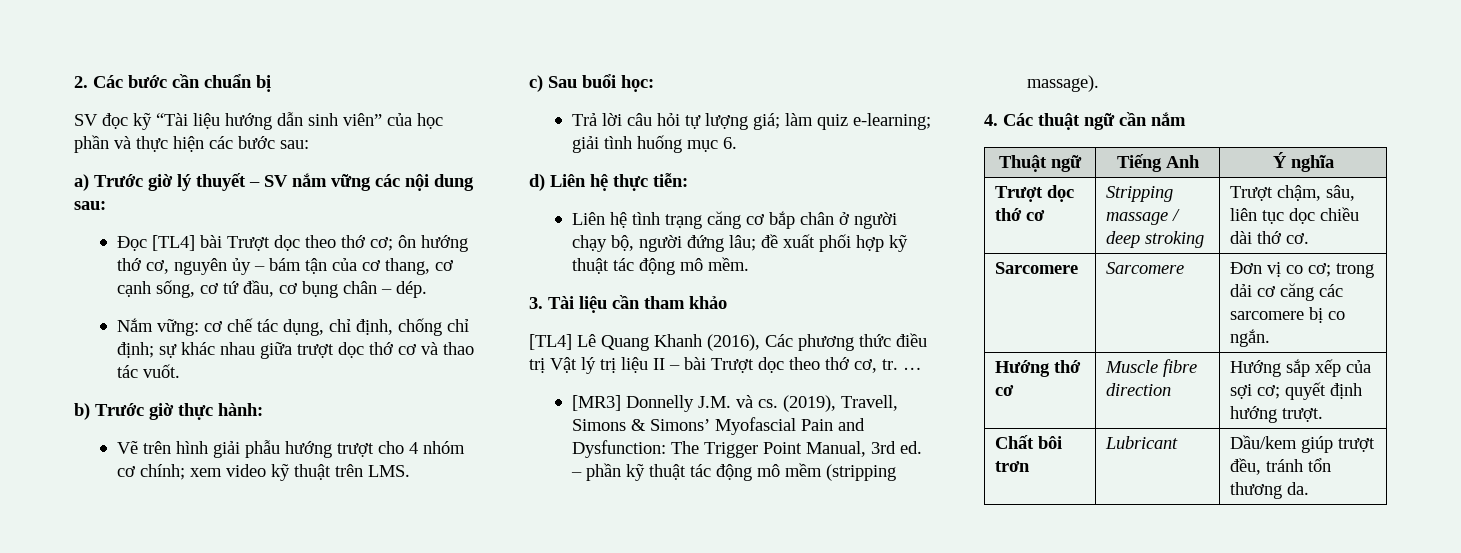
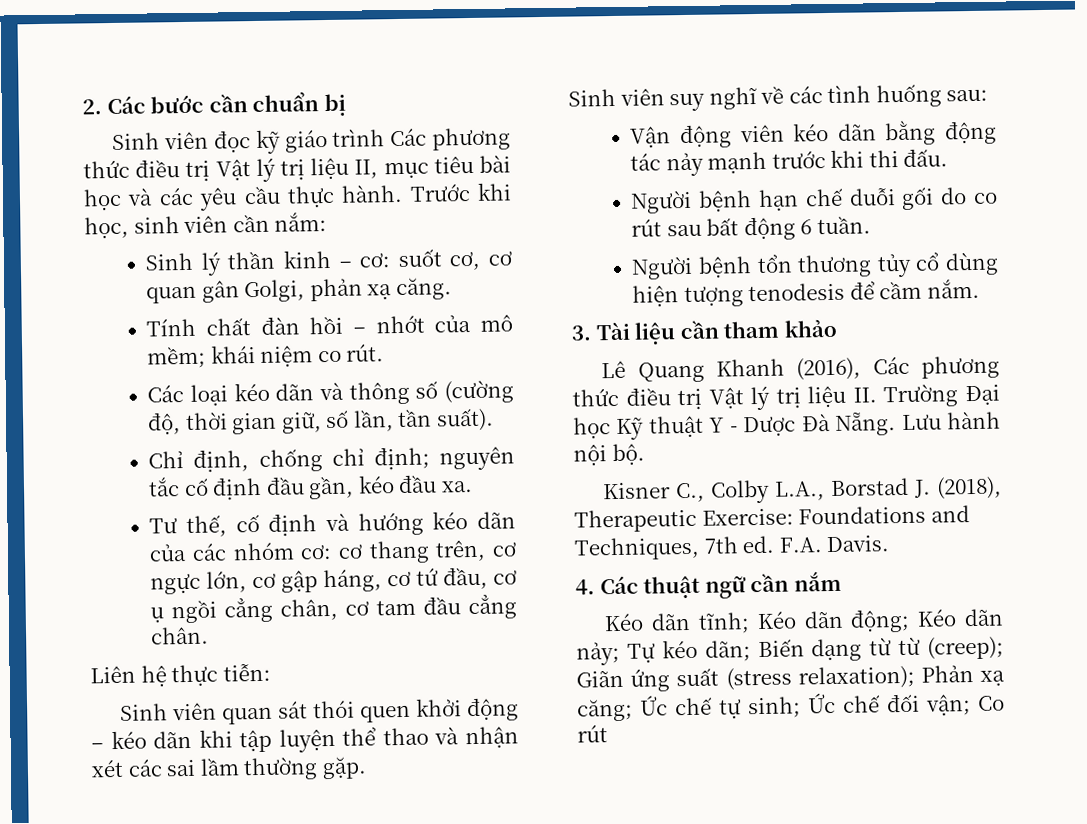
[74,112,443,130] [74,135,309,153] [74,173,474,191] [74,201,106,210] [116,235,468,252] [116,258,453,275] [116,280,427,298] [116,318,469,336] [116,342,474,359] [116,364,180,378] [74,403,263,420] [116,440,465,458] [116,464,410,481] [529,74,654,92] [571,113,931,130] [571,135,737,153] [529,172,688,191] [571,211,897,229] [571,234,908,252] [571,257,749,275] SV đọc kỹ “Tài liệu hướng dẫn sinh viên” của học phần và thực hiện các bước sau: // a) Trước giờ lý thuyết – SV nắm vững các nội dung sau: // Đọc [TL4] bài Trượt dọc theo thớ cơ; ôn hướng thớ cơ, nguyên ủy – bám tận của cơ thang, cơ cạnh sống, cơ tứ đầu, cơ bụng chân – dép. // Nắm vững: cơ chế tác dụng, chỉ định, chống chỉ định; sự khác nhau giữa trượt dọc thớ cơ và thao tác vuốt. // b) Trước giờ thực hành: // Vẽ trên hình giải phẫu hướng trượt cho 4 nhóm cơ chính; xem video kỹ thuật trên LMS. // c) Sau buổi học: // Trả lời câu hỏi tự lượng giá; làm quiz e-learning; giải tình huống mục 6. // d) Liên hệ thực tiễn: // Liên hệ tình trạng căng cơ bắp chân ở người chạy bộ, người đứng lâu; đề xuất phối hợp kỹ thuật tác động mô mềm. -> [112,127,511,154] [83,155,511,182] [83,182,512,211] [84,212,328,239] [145,249,513,276] [146,277,452,304] [146,314,513,337] [147,343,385,369] [147,380,514,406] [147,408,494,435] [148,446,515,473] [148,474,473,501] [149,511,516,538] [149,539,517,564] [150,566,518,595] [150,593,517,624] [150,626,210,645] [90,662,271,687] [120,697,519,725] [91,726,519,753] [91,756,367,781] [568,84,989,112] [630,120,997,149] [630,148,949,177] [630,187,998,214] [631,216,871,241] [631,251,999,280] [632,278,980,308] Sinh viên đọc kỹ giáo trình Các phương thức điều trị Vật lý trị liệu II, mục tiêu bài học và các yêu cầu thực hành. Trước khi học, sinh viên cần nắm: // Sinh lý thần kinh – cơ: suốt cơ, cơ quan gân Golgi, phản xạ căng. // Tính chất đàn hồi – nhớt của mô mềm; khái niệm co rút. // Các loại kéo dãn và thông số (cường độ, thời gian giữ, số lần, tần suất). // Chỉ định, chống chỉ định; nguyên tắc cố định đầu gần, kéo đầu xa. // Tư thế, cố định và hướng kéo dãn của các nhóm cơ: cơ thang trên, cơ ngực lớn, cơ gập háng, cơ tứ đầu, cơ ụ ngồi cẳng chân, cơ tam đầu cẳng chân. // Liên hệ thực tiễn: // Sinh viên quan sát thói quen khởi động – kéo dãn khi tập luyện thể thao và nhận xét các sai lầm thường gặp. // Sinh viên suy nghĩ về các tình huống sau: // Vận động viên kéo dãn bằng động tác nảy mạnh trước khi thi đấu. // Người bệnh hạn chế duỗi gối do co rút sau bất động 6 tuần. // Người bệnh tổn thương tủy cổ dùng hiện tượng tenodesis để cầm nắm.
[529,334,572,350] [TL4] -> (837, 328) none
[653,357,922,373] [571,395,898,412] [571,417,865,435] [571,440,922,458] [570,463,896,481] [1026,75,1099,92] II – bài Trượt dọc theo thớ cơ, tr. … // [MR3] Donnelly J.M. và cs. (2019), Travell, Simons & Simons’ Myofascial Pain and Dysfunction: The Trigger Point Manual, 3rd ed. – phần kỹ thuật tác động mô mềm (stripping massage). -> [852,384,1000,408] [573,411,1001,440] [573,443,645,466] [602,476,1002,504] [574,505,970,533] [574,535,890,561] II. Trường Đại học Kỹ thuật Y - Dược Đà Nẵng. Lưu hành nội bộ. // Kisner C., Colby L.A., Borstad J. (2018), Therapeutic Exercise: Foundations and Techniques, 7th ed. F.A. Davis.
[999,155,1082,172] [1116,154,1200,172] [1272,152,1334,172] [995,185,1075,202] [995,208,1046,221] [1106,186,1174,202] [1106,209,1181,225] [1106,231,1205,248] [1230,185,1356,201] [1230,207,1360,224] [1230,231,1310,244] [995,262,1079,274] [1106,262,1185,274] [1230,262,1375,278] [1230,283,1344,301] [1230,307,1346,323] [1230,329,1271,347] [995,360,1082,377] [995,385,1015,396] [1105,359,1198,377] [1106,383,1172,396] [1230,359,1372,377] [1230,382,1363,400] [1230,406,1324,423] [995,435,1063,449] [995,461,1031,472] [1105,436,1179,449] [1230,435,1376,453] [1230,458,1332,475] [1230,482,1310,499] // Thuật ngữ | Tiếng Anh | Ý nghĩa // Trượt dọc thớ cơ | Stripping massage / deep stroking | Trượt chậm, sâu, liên tục dọc chiều dài thớ cơ. // Sarcomere | Sarcomere | Đơn vị co cơ; trong dải cơ căng các sarcomere bị co ngắn. // Hướng thớ cơ | Muscle fibre direction | Hướng sắp xếp của sợi cơ; quyết định hướng trượt. // Chất bôi trơn | Lubricant | Dầu/kem giúp trượt đều, tránh tổn thương da. -> [604,608,1004,634] [576,636,1004,666] [576,665,1005,692] [577,692,1005,722] [577,724,608,743] // Kéo dãn tĩnh; Kéo dãn động; Kéo dãn nảy; Tự kéo dãn; Biến dạng từ từ (creep); Giãn ứng suất (stress relaxation); Phản xạ căng; Ức chế tự sinh; Ức chế đối vận; Co rút

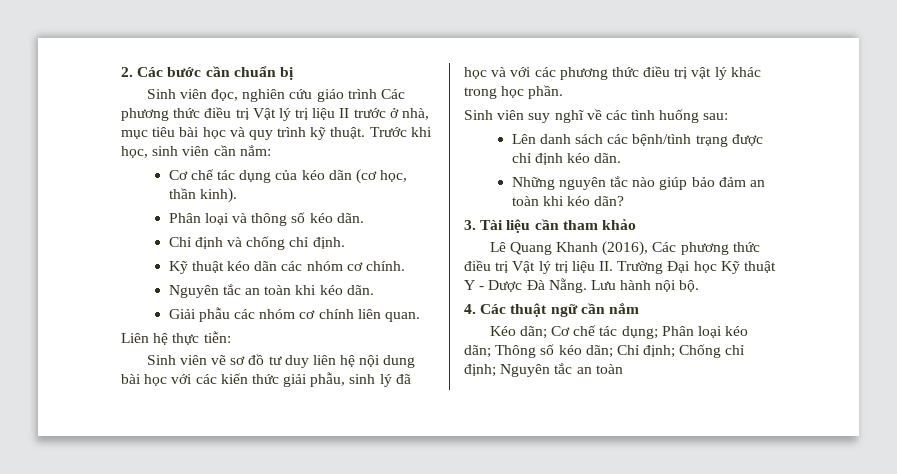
[213,129,281,154] đọc kỹ -> [210,89,313,102] đọc, nghiên cứu
[354,159,379,179] II, -> [339,108,430,120] II trước ở nhà,
[158,184,404,211] các yêu cầu thực hành. -> [248,127,366,140] quy trình kỹ thuật.
[145,249,513,276] [146,277,452,304] [146,314,513,337] [147,343,385,369] [147,380,514,406] [147,408,494,435] [148,446,515,473] [148,474,473,501] [149,511,516,538] [149,539,517,564] [150,566,518,595] [150,593,517,624] [150,626,210,645] Sinh lý thần kinh – cơ: suốt cơ, cơ quan gân Golgi, phản xạ căng. // Tính chất đàn hồi – nhớt của mô mềm; khái niệm co rút. // Các loại kéo dãn và thông số (cường độ, thời gian giữ, số lần, tần suất). // Chỉ định, chống chỉ định; nguyên tắc cố định đầu gần, kéo đầu xa. // Tư thế, cố định và hướng kéo dãn của các nhóm cơ: cơ thang trên, cơ ngực lớn, cơ gập háng, cơ tứ đầu, cơ ụ ngồi cẳng chân, cơ tam đầu cẳng chân. -> [168,169,408,184] [168,188,237,203] [168,212,364,226] [168,236,345,250] [168,261,405,274] [168,284,374,298] [168,307,420,322] Cơ chế tác dụng của kéo dãn (cơ học, thần kinh). // Phân loại và thông số kéo dãn. // Chỉ định và chống chỉ định. // Kỹ thuật kéo dãn các nhóm cơ chính. // Nguyên tắc an toàn khi kéo dãn. // Giải phẫu các nhóm cơ chính liên quan.
[222,697,519,725] [91,726,519,753] [91,756,367,781] quan sát thói quen khởi động – kéo dãn khi tập luyện thể thao và nhận xét các sai lầm thường gặp. -> [210,354,416,368] [121,372,411,387] [464,66,761,80] [464,85,564,99] vẽ sơ đồ tư duy liên hệ nội dung bài học với các kiến thức giải phẫu, sinh lý đã học và với các phương thức điều trị vật lý khác trong học phần.
[630,120,997,149] [630,148,949,177] [630,187,998,214] [631,216,871,241] [631,251,999,280] [632,278,980,308] Vận động viên kéo dãn bằng động tác nảy mạnh trước khi thi đấu. // Người bệnh hạn chế duỗi gối do co rút sau bất động 6 tuần. // Người bệnh tổn thương tủy cổ dùng hiện tượng tenodesis để cầm nắm. -> [511,134,763,147] [511,153,622,165] [511,176,765,190] [511,196,625,206] Lên danh sách các bệnh/tình trạng được chỉ định kéo dãn. // Những nguyên tắc nào giúp bảo đảm an toàn khi kéo dãn?
[602,476,1002,504] [574,505,970,533] [574,535,890,561] // Kisner C., Colby L.A., Borstad J. (2018), Therapeutic Exercise: Foundations and Techniques, 7th ed. F.A. Davis. -> (700, 286) none
[651,608,1004,634] [576,636,1004,666] [576,665,1005,692] [577,692,1005,722] [577,724,608,743] dãn tĩnh; Kéo dãn động; Kéo dãn nảy; Tự kéo dãn; Biến dạng từ từ (creep); Giãn ứng suất (stress relaxation); Phản xạ căng; Ức chế tự sinh; Ức chế đối vận; Co rút -> [519,325,749,339] [464,344,746,358] [464,363,623,377] dãn; Cơ chế tác dụng; Phân loại kéo dãn; Thông số kéo dãn; Chỉ định; Chống chỉ định; Nguyên tắc an toàn

